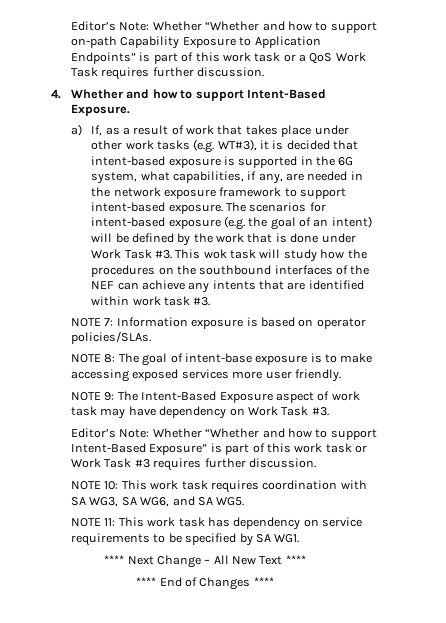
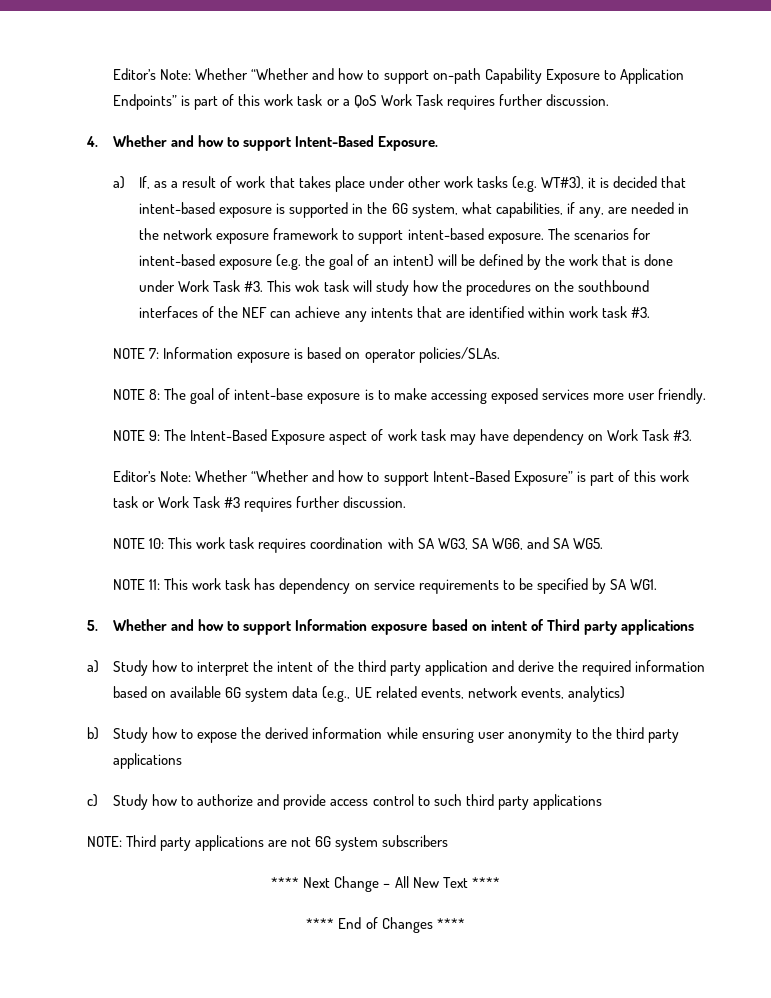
(300, 538) none -> [87,619,694,635] [87,660,705,676] [113,686,625,702] [87,727,679,743] [113,753,183,769] [87,794,602,810] [87,835,449,851] // 5. Whether and how to support Information exposure based on intent of Third party applications // a) Study how to interpret the intent of the third party application and derive the required information based on available 6G system data (e.g., UE related events, network events, analytics) // b) Study how to expose the derived information while ensuring user anonymity to the third party applications // c) Study how to authorize and provide access control to such third party applications // NOTE: Third party applications are not 6G system subscribers

